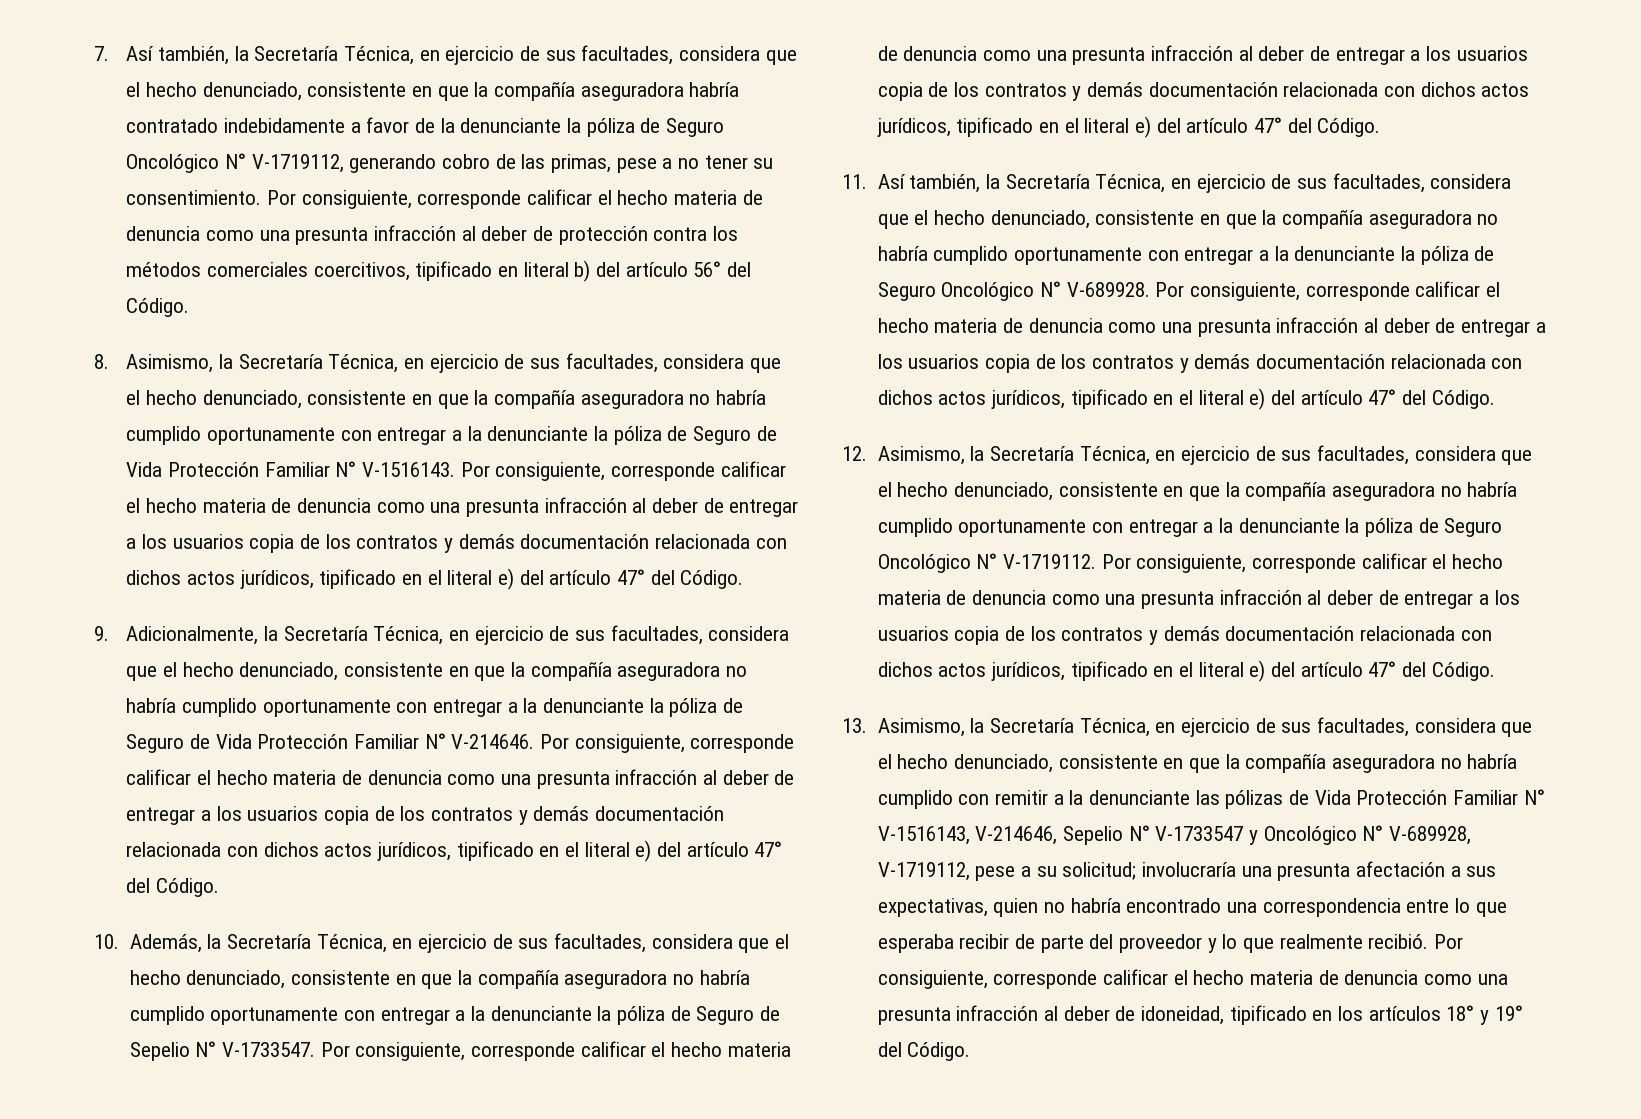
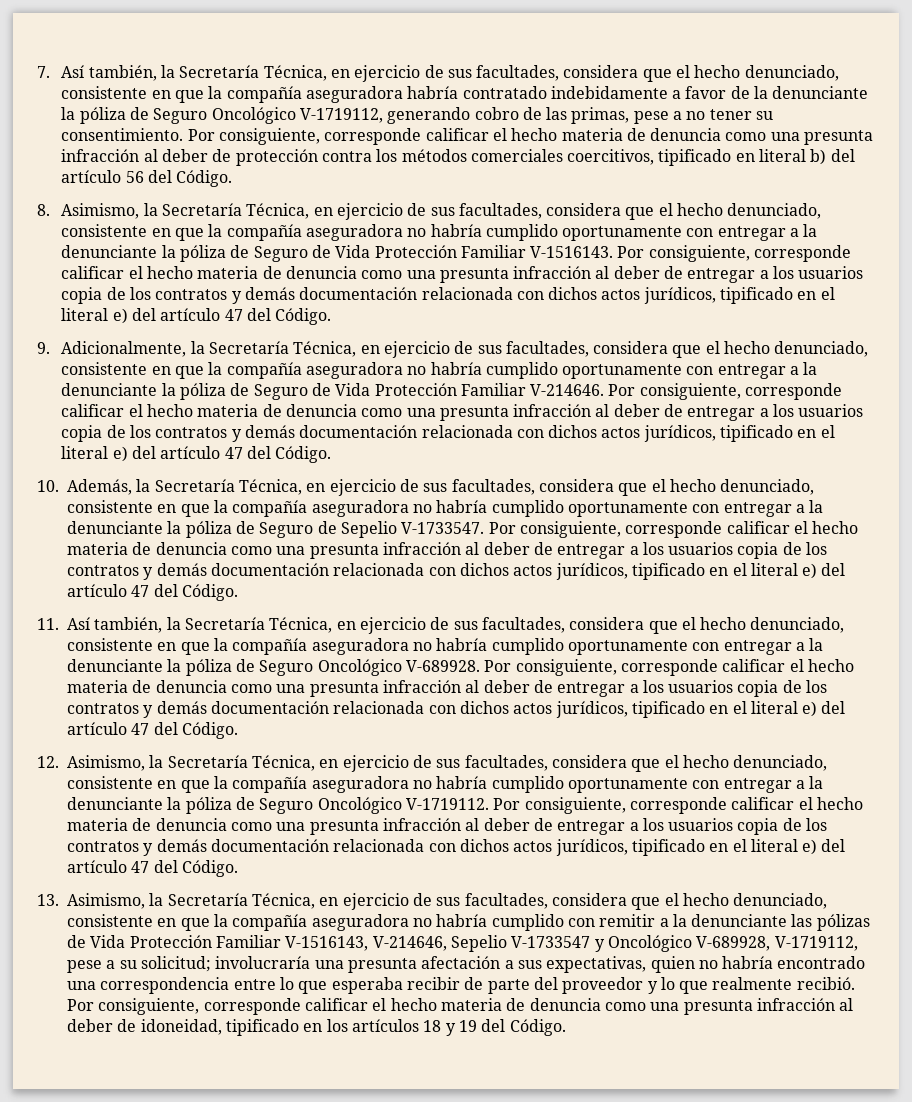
[225,153,247,169] N° -> (296, 115) none
[693,261,722,277] 56° -> [125,171,144,183] 56
[335,461,357,477] N° -> (526, 251) none
[617,569,646,585] 47° -> [224,309,243,321] 47
[424,733,446,749] N° -> (526, 389) none
[754,841,783,857] 47° -> [224,447,243,459] 47
[195,1041,217,1057] N° -> (397, 529) none
[1253,117,1282,133] 47° -> [131,585,150,597] 47
[1039,281,1061,297] N° -> (402, 667) none
[1368,389,1397,405] 47° -> [131,723,150,735] 47
[976,553,998,569] N° -> (402, 805) none
[1368,661,1397,677] 47° -> [131,861,150,873] 47
[1523,789,1545,805] N° -> (281, 941) none
[1128,825,1150,841] N° -> (507, 943) none
[1362,825,1384,841] N° -> (692, 943) none
[1446,1005,1523,1025] 18° y 19° -> [423,1020,477,1036] 18 y 19

